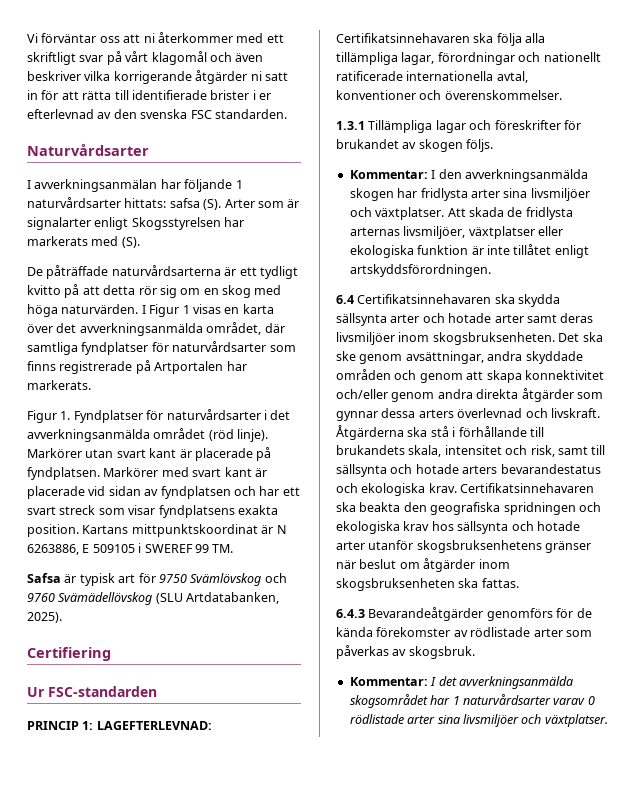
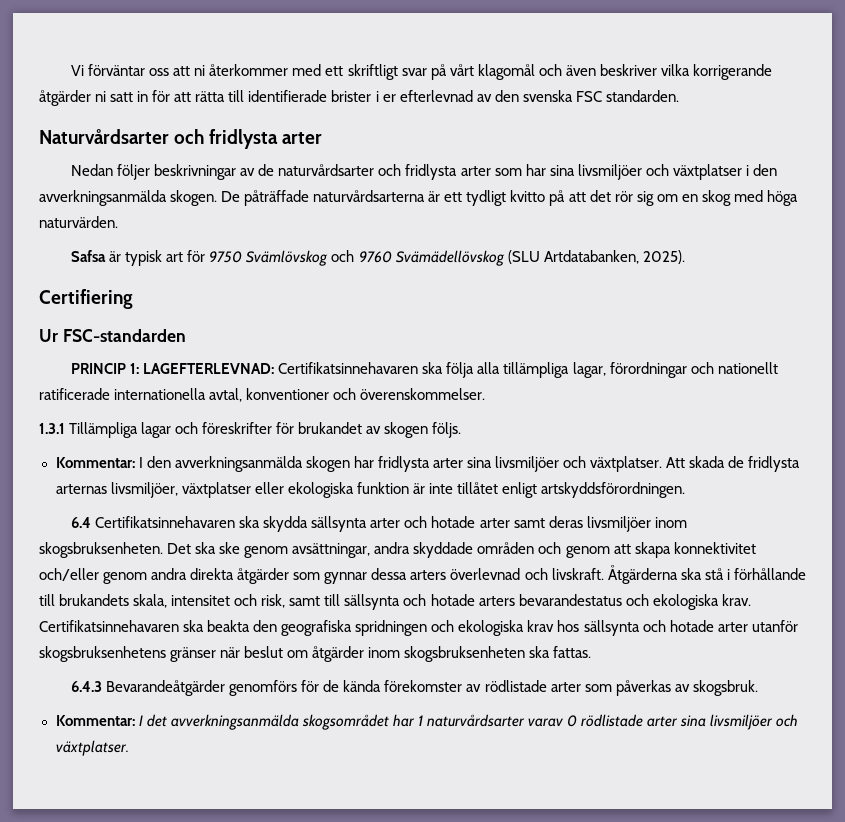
[27,179,243,192] [27,197,300,210] [27,217,245,230] [27,236,140,248] // I avverkningsanmälan har följande 1 naturvårdsarter hittats: safsa (S). Arter som är signalarter enligt Skogsstyrelsen har markerats med (S). // -> [174,129,323,149] [71,164,777,180] [39,190,218,206] och fridlysta arter // Nedan följer beskrivningar av de naturvårdsarter och fridlysta arter som har sina livsmiljöer och växtplatser i den avverkningsanmälda skogen.
[103,285,136,295] detta -> [589,190,611,202] det
[141,304,274,317] [27,322,285,336] [27,341,296,355] [27,360,247,374] [27,380,91,390] [27,409,291,423] [27,428,269,442] [27,447,272,461] [27,467,267,480] [27,486,300,499] [27,505,278,518] [27,524,287,537] [27,543,234,555] I Figur 1 visas en karta över det avverkningsanmälda området, där samtliga fyndplatser för naturvårdsarter som finns registrerade på Artportalen har markerats. // Figur 1. Fyndplatser för naturvårdsarter i det avverkningsanmälda området (röd linje). Markörer utan svart kant är placerade på fyndplatsen. Markörer med svart kant är placerade vid sidan av fyndplatsen och har ett svart streck som visar fyndplatsens exakta position. Kartans mittpunktskoordinat är N 6263886, E 509105 i SWEREF 99 TM. -> (118, 222) none

